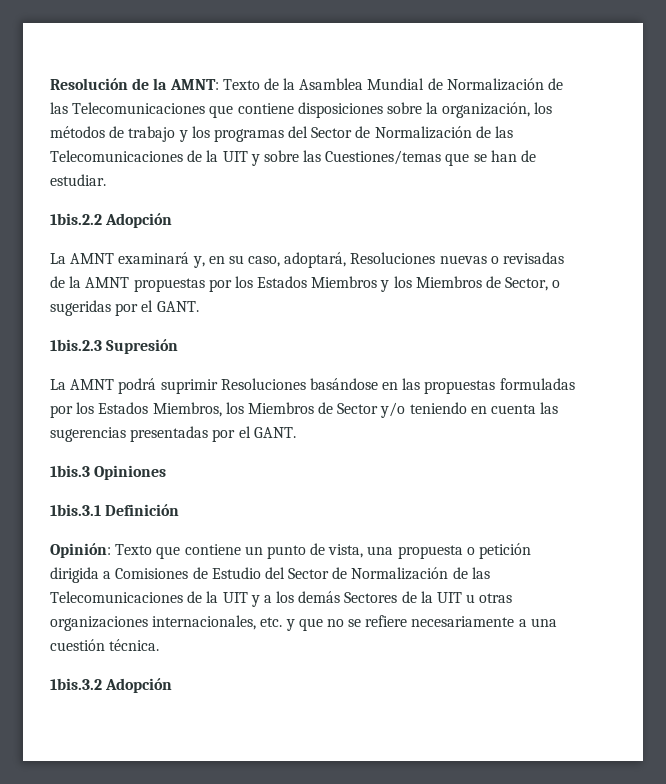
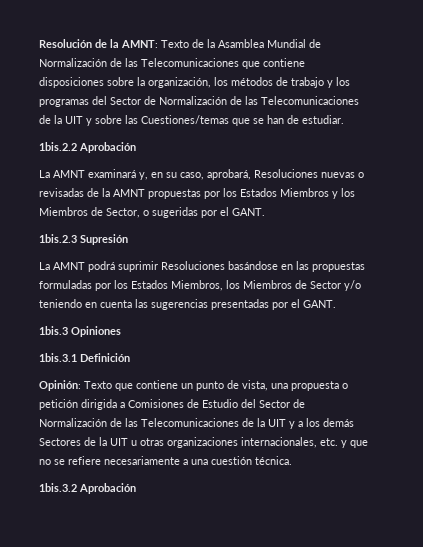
[105,213,173,228] Adopción -> [79,142,136,153] Aprobación
[284,252,347,268] adoptará, -> [207,169,251,180] aprobará,
[105,678,173,693] Adopción -> [79,483,136,494] Aprobación

